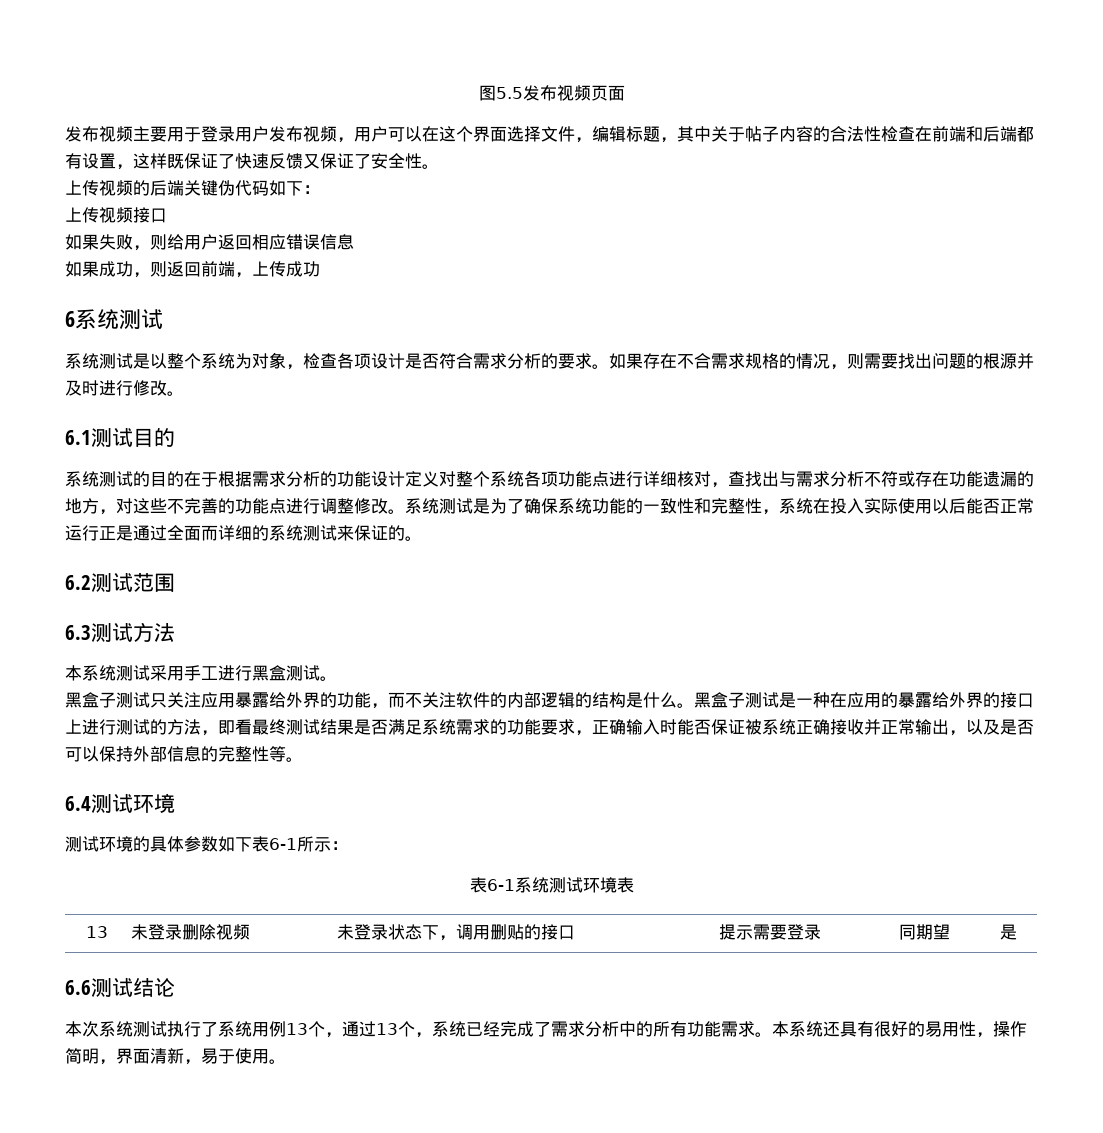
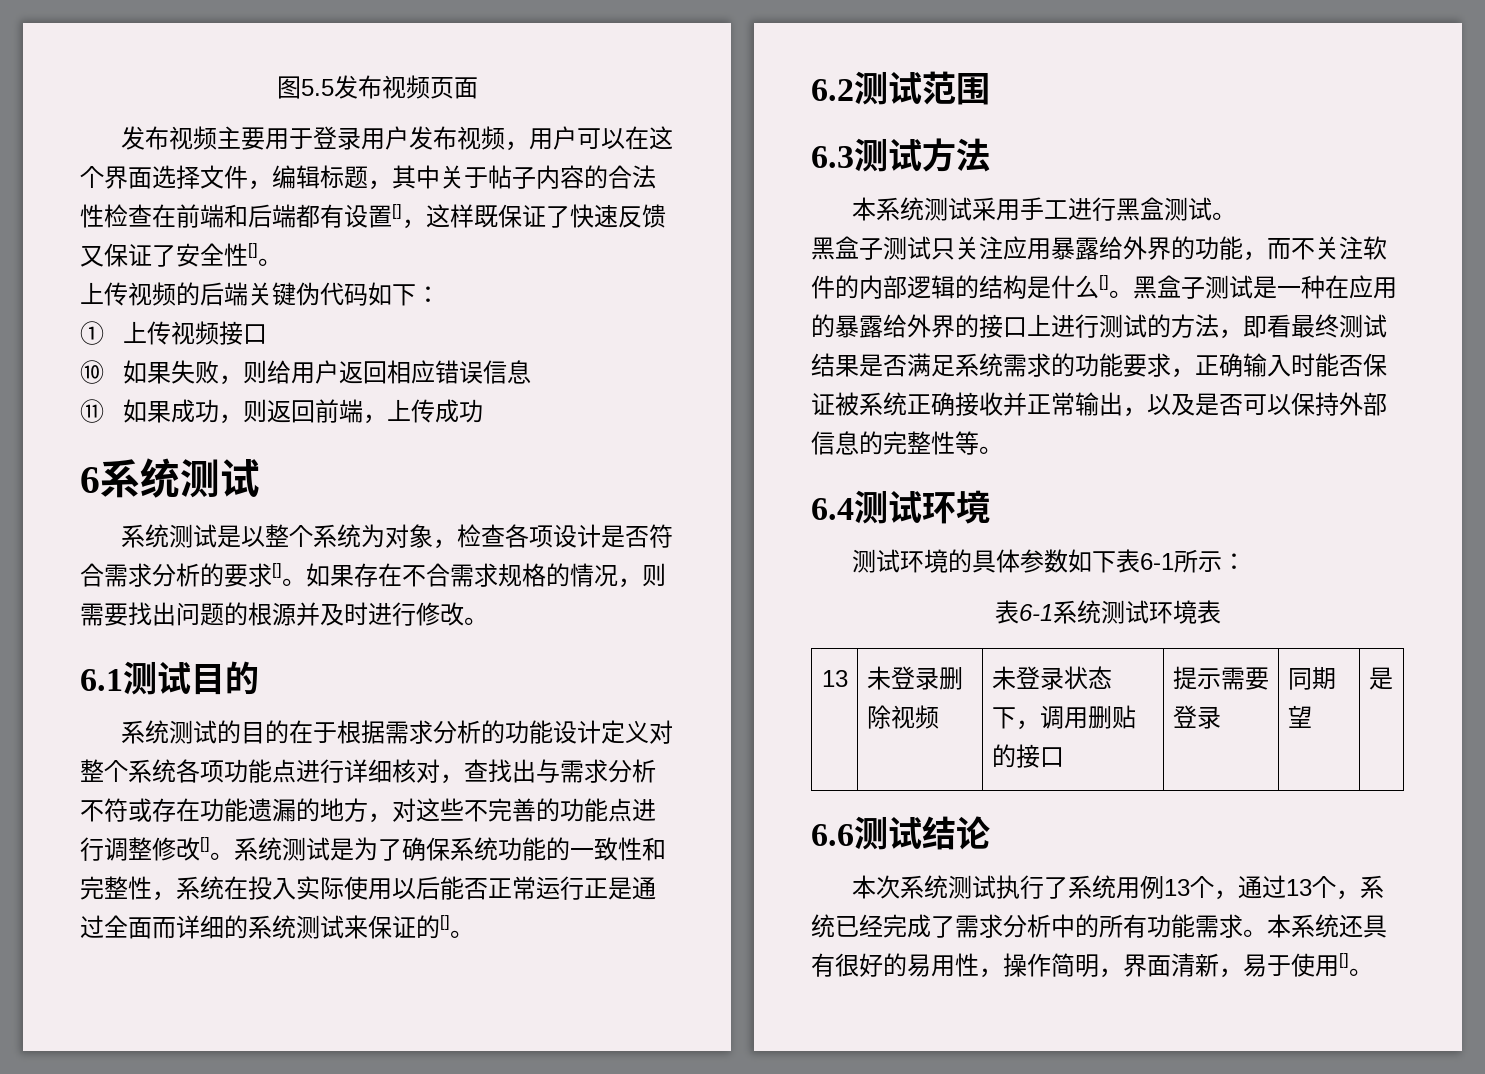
(116, 161) none -> [392,204,402,219] []
(422, 161) none -> [248,243,258,258] []
(320, 189) none -> [80,321,104,345] ①
(167, 215) none -> [80,360,104,384] ⑩
(354, 242) none -> [80,399,104,423] ⑪
(592, 361) none -> [272,563,282,578] []
(388, 506) none -> [200,837,210,852] []
(405, 533) none -> [440,915,450,930] []
(677, 700) none -> [1099,275,1109,290] []
(269, 1056) none -> [1339,953,1349,968] []

